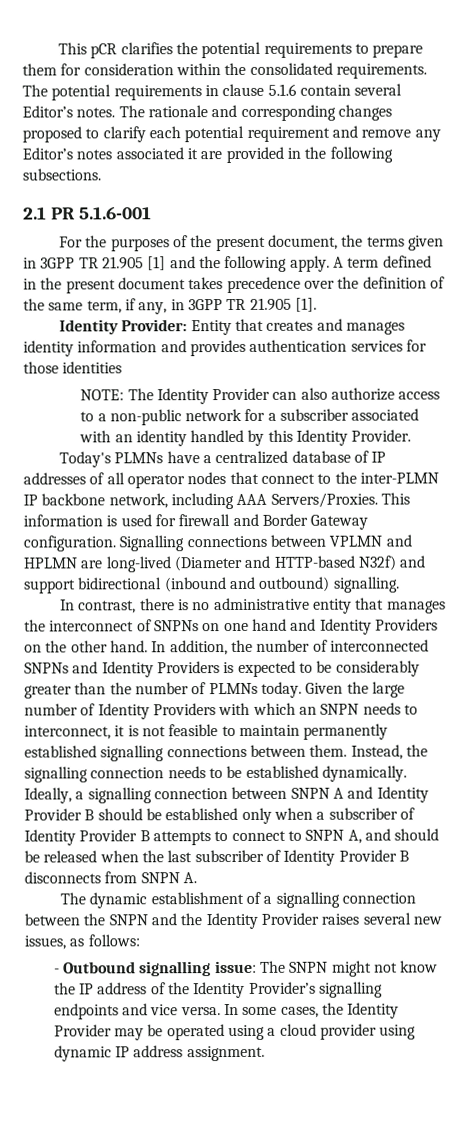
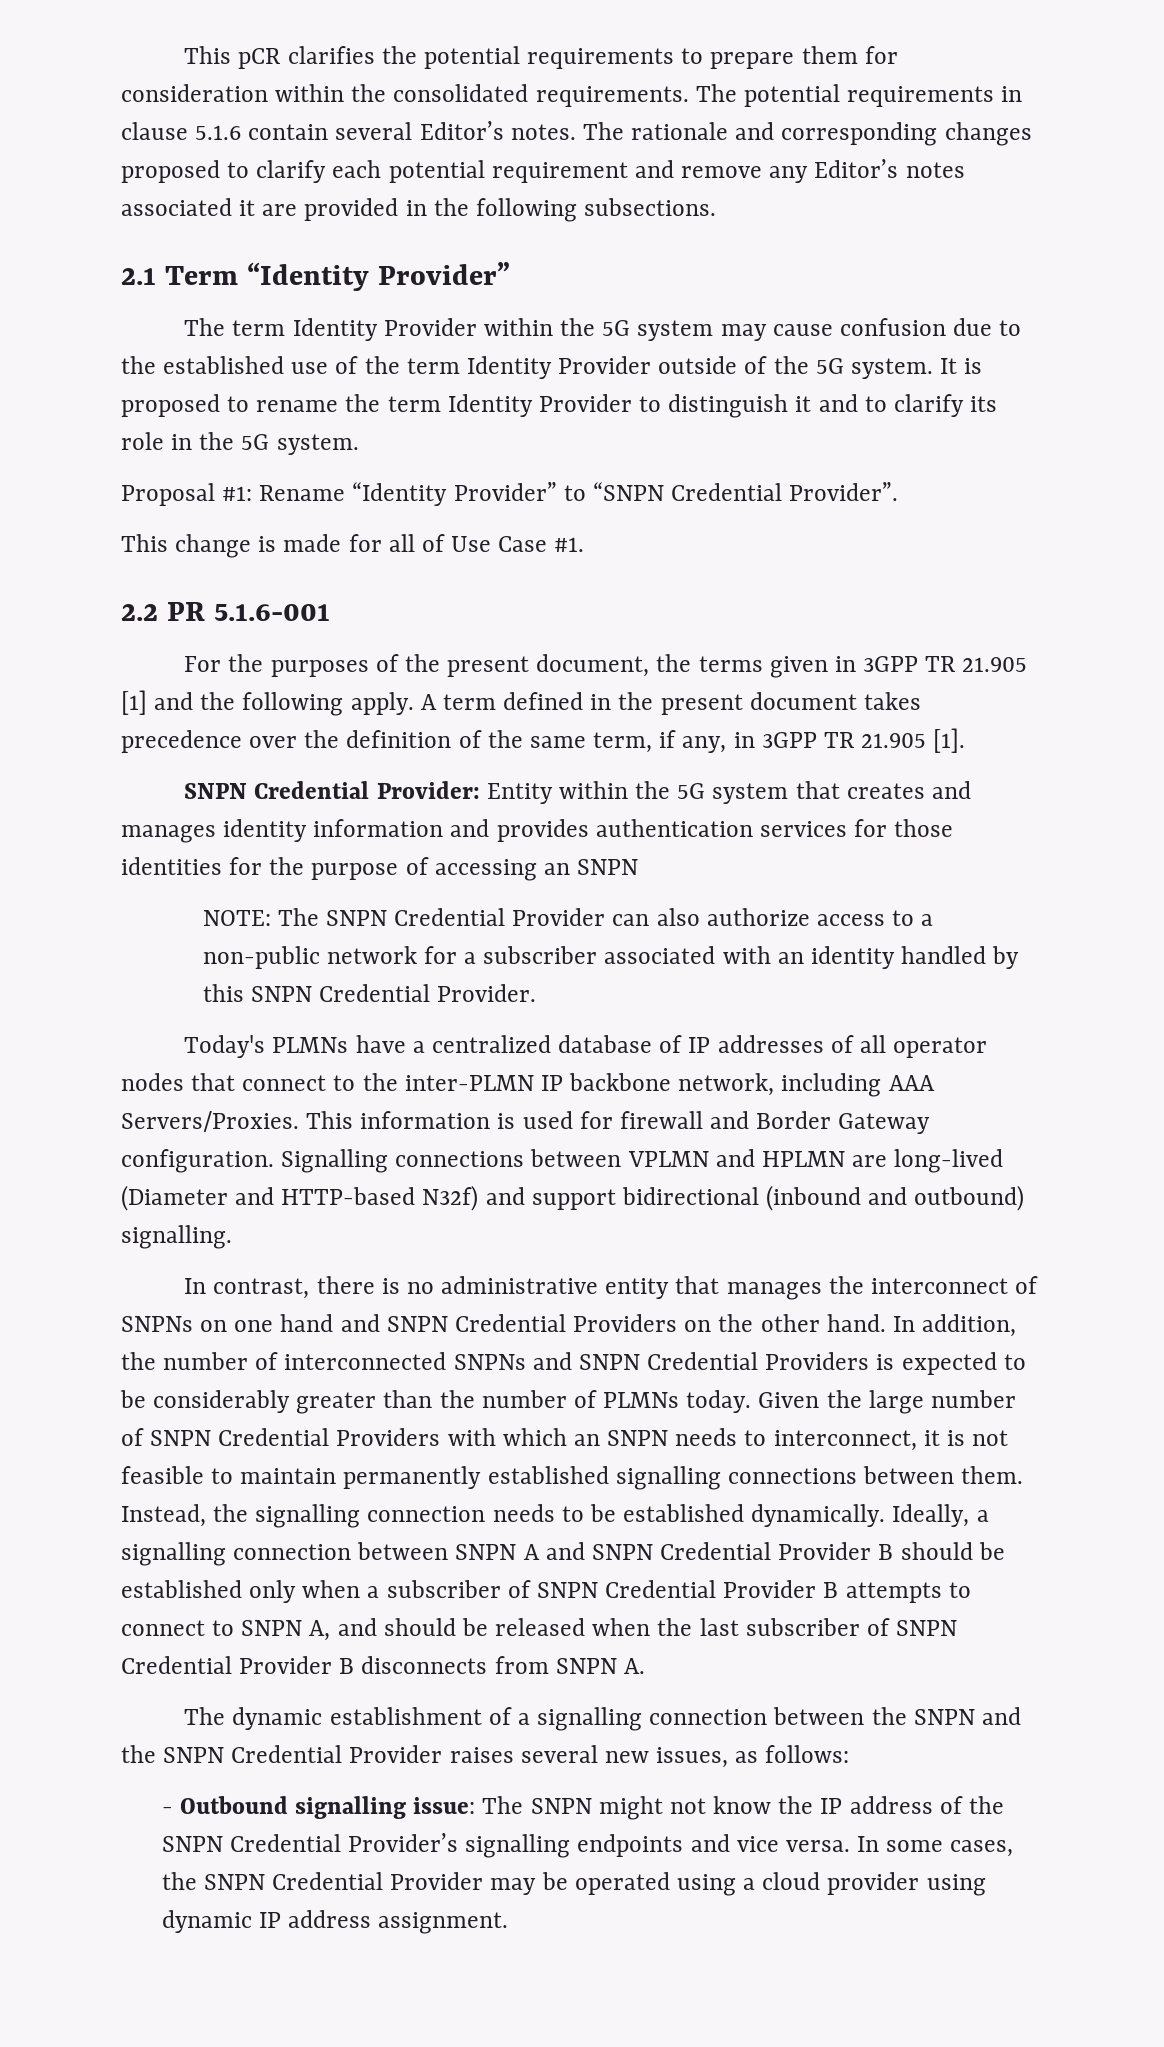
(47, 213) none -> [164,262,510,291] [184,318,1022,341] [121,356,983,379] [121,394,998,418] [121,432,359,455] [121,482,899,506] [121,534,585,558] [121,604,158,621] Term “Identity Provider” // The term Identity Provider within the 5G system may cause confusion due to the established use of the term Identity Provider outside of the 5G system. It is proposed to rename the term Identity Provider to distinguish it and to clarify its role in the 5G system. // Proposal #1: Rename “Identity Provider” to “SNPN Credential Provider”. // This change is made for all of Use Case #1. // 2.2
[59,319,232,336] Identity Provider: Entity -> [184,781,789,804] SNPN Credential Provider: Entity within the 5G system
(123, 367) none -> [229,857,639,881] for the purpose of accessing an SNPN
[156,388,209,405] Identity -> [325,908,506,926] SNPN Credential
[296,429,349,446] Identity -> [250,984,430,1002] SNPN Credential
[319,618,372,635] Identity -> [386,1314,566,1332] SNPN Credential
[101,661,154,678] Identity -> [578,1352,759,1370] SNPN Credential
[97,703,150,720] Identity -> [150,1428,330,1446] SNPN Credential
[376,786,429,803] Identity -> [591,1542,772,1560] SNPN Credential
[24,829,76,846] Identity -> [536,1580,717,1598] SNPN Credential
[283,849,336,866] Identity -> [896,1620,958,1636] [121,1656,232,1674] SNPN Credential
[205,912,258,930] Identity -> [163,1745,343,1763] SNPN Credential
[193,981,246,999] Identity -> [161,1834,341,1852] SNPN Credential
[347,1002,400,1019] Identity -> [203,1872,384,1890] SNPN Credential

